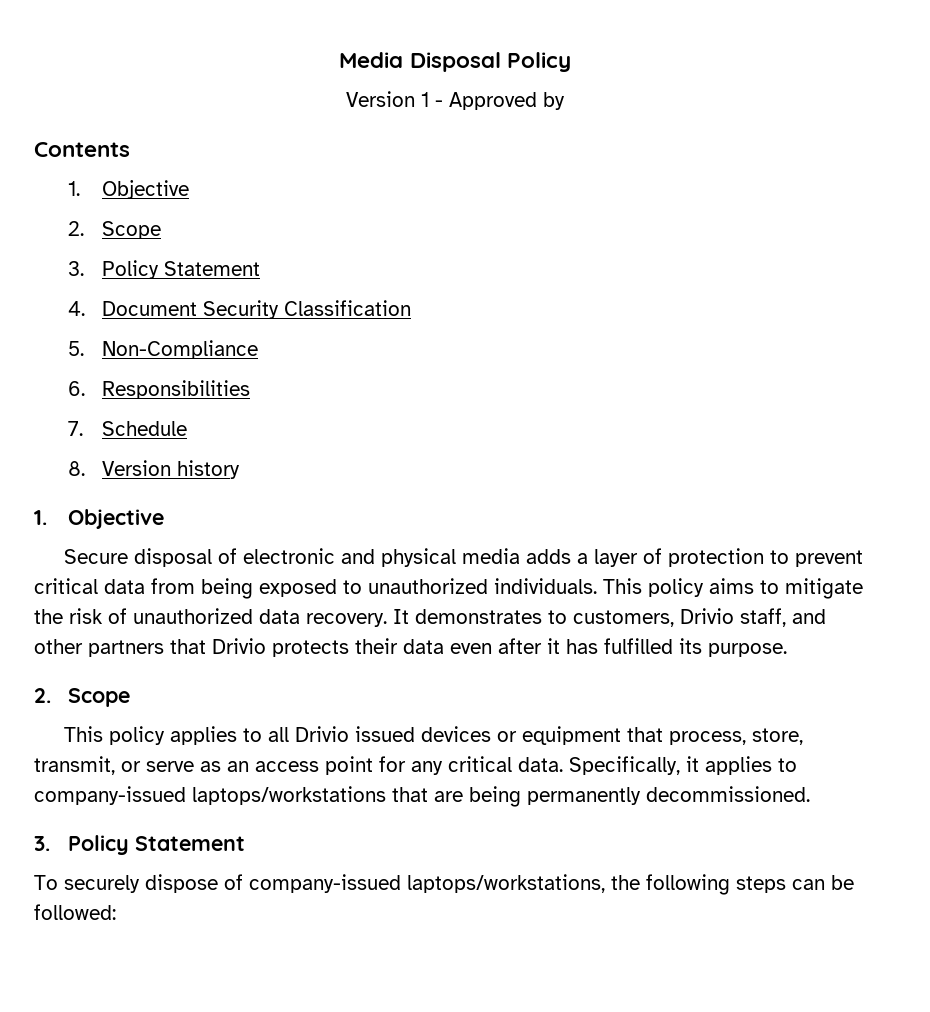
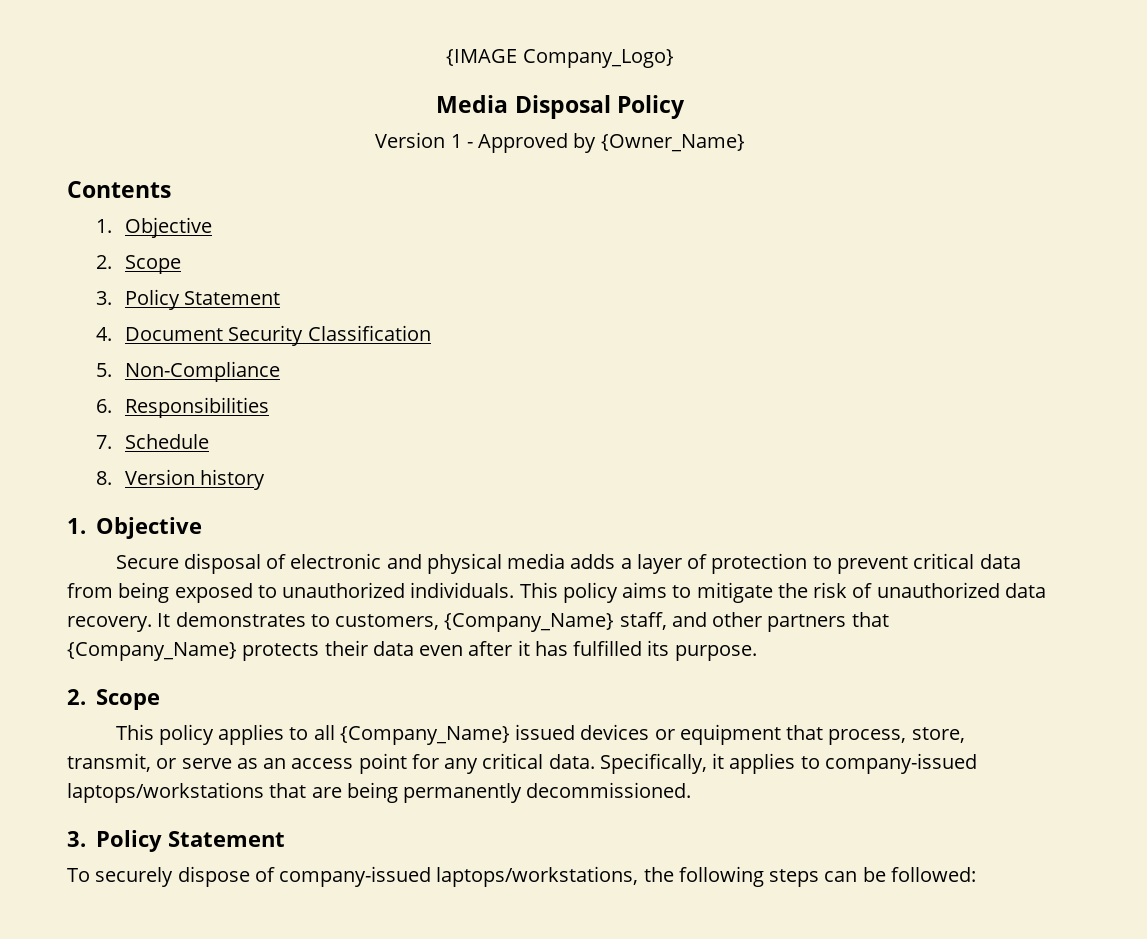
(339, 60) none -> [446,49,674,68] {IMAGE Company_Logo} //
(565, 101) none -> [600,134,745,152] {Owner_Name}
[680,608,734,624] Drivio -> [444,613,615,632] {Company_Name}
[212,638,266,654] Drivio -> [67,642,237,661] {Company_Name}
[294,726,349,742] Drivio -> [339,726,510,745] {Company_Name}

